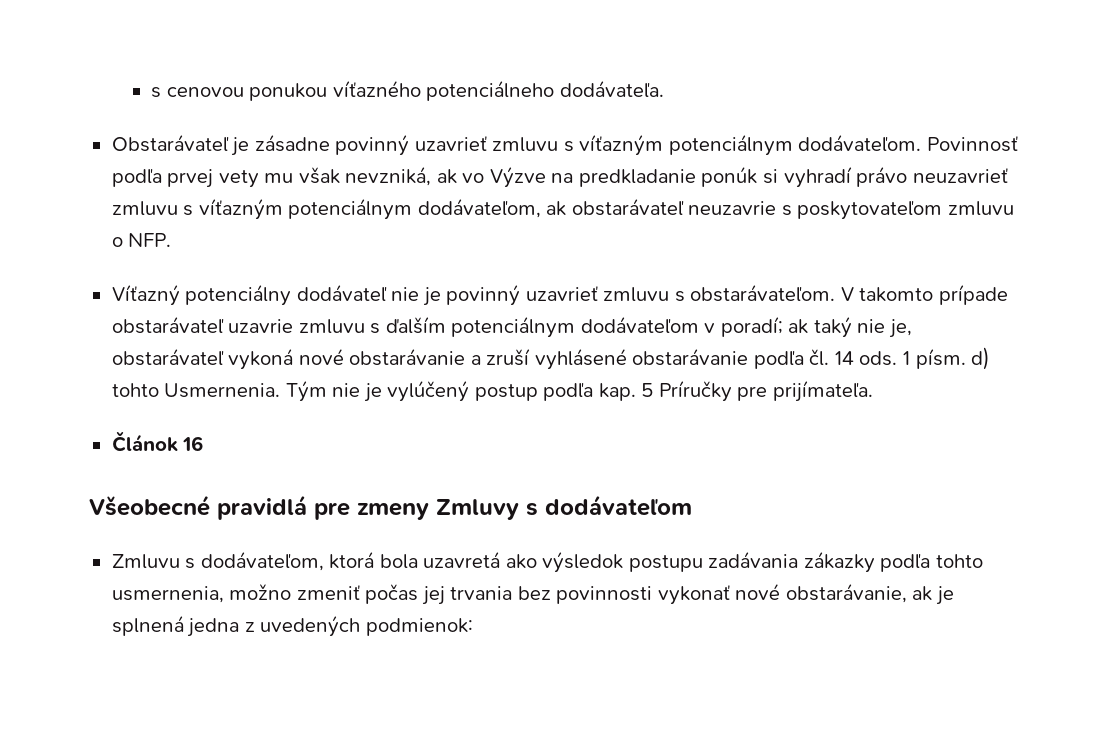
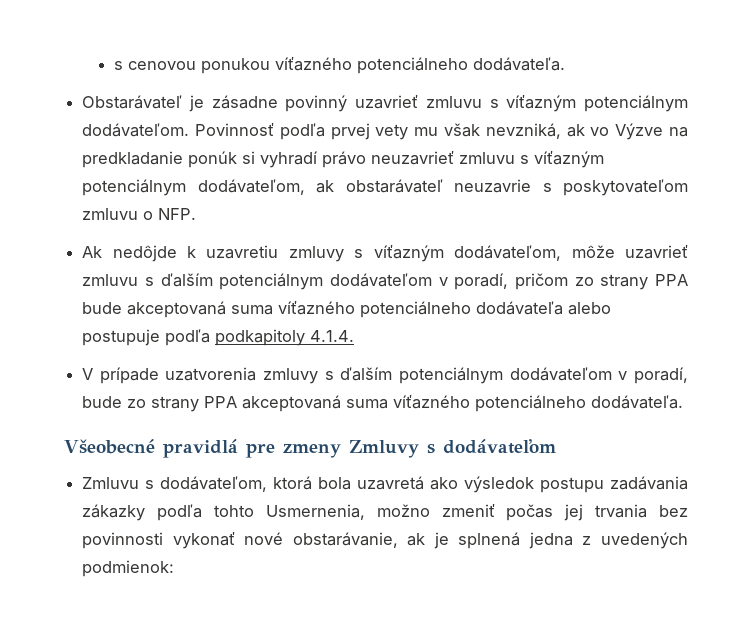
[111,284,1008,306] [111,316,912,338] [111,347,991,370] [111,380,873,402] [111,431,204,452] Víťazný potenciálny dodávateľ nie je povinný uzavrieť zmluvu s obstarávateľom. V takomto prípade obstarávateľ uzavrie zmluvu s ďalším potenciálnym dodávateľom v poradí; ak taký nie je, obstarávateľ vykoná nové obstarávanie a zruší vyhlásené obstarávanie podľa čl. 14 ods. 1 písm. d) tohto Usmernenia. Tým nie je vylúčený postup podľa kap. 5 Príručky pre prijímateľa. // Článok 16 -> [82,244,689,262] [82,273,688,290] [82,300,612,318] [82,329,355,346] [82,367,688,384] [82,394,684,412] Ak nedôjde k uzavretiu zmluvy s víťazným dodávateľom, môže uzavrieť zmluvu s ďalším potenciálnym dodávateľom v poradí, pričom zo strany PPA bude akceptovaná suma víťazného potenciálneho dodávateľa alebo postupuje podľa podkapitoly 4.1.4. // V prípade uzatvorenia zmluvy s ďalším potenciálnym dodávateľom v poradí, bude zo strany PPA akceptovaná suma víťazného potenciálneho dodávateľa.
[111,586,224,603] usmernenia, -> [265,504,365,520] Usmernenia,

